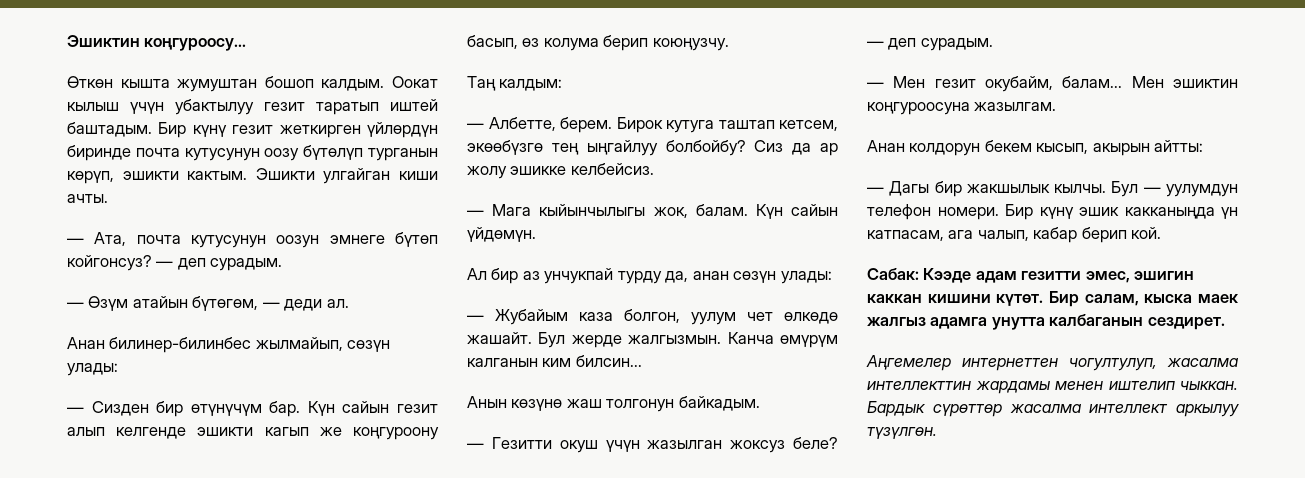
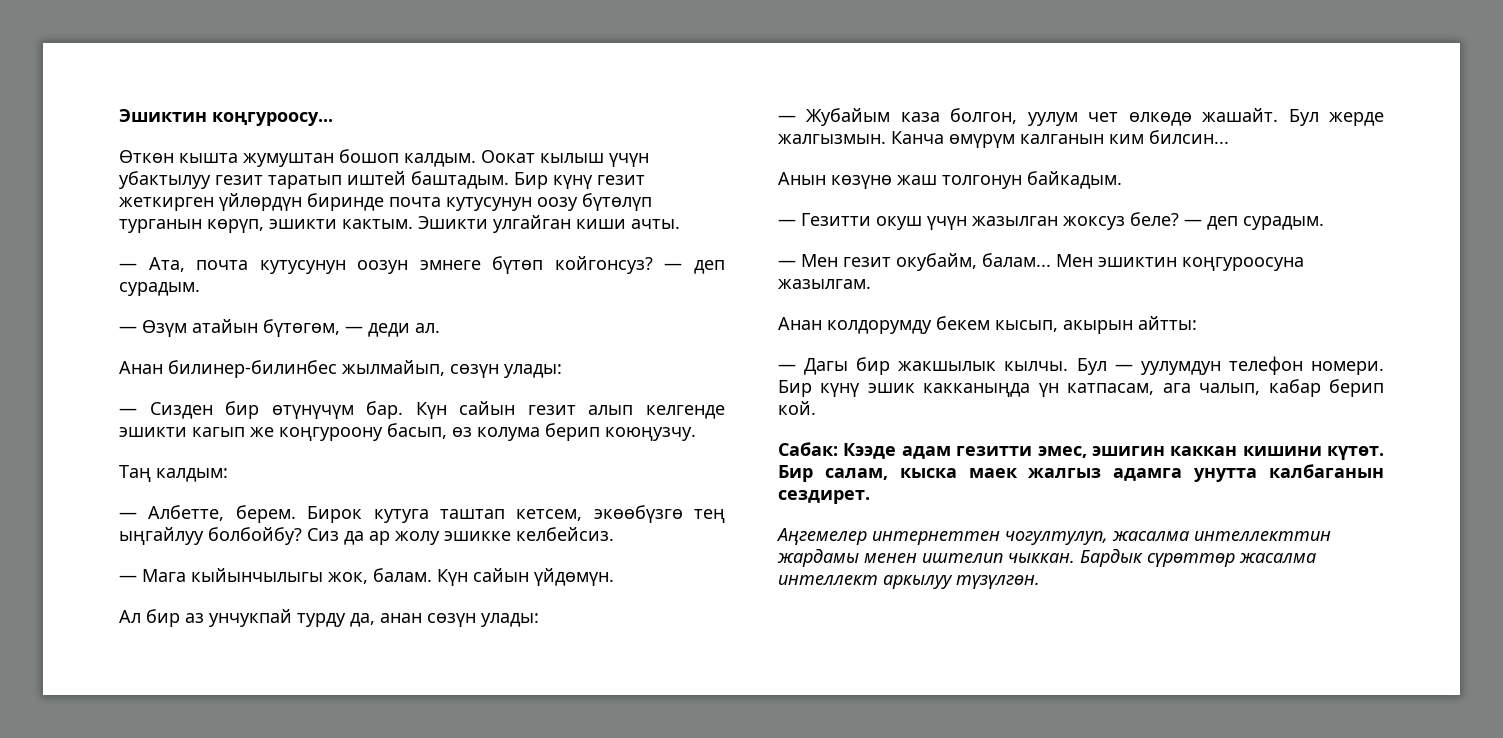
[909,143,981,156] колдорун -> [827,320,932,334] колдорумду

